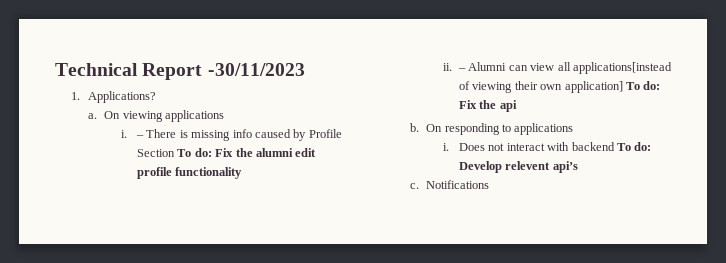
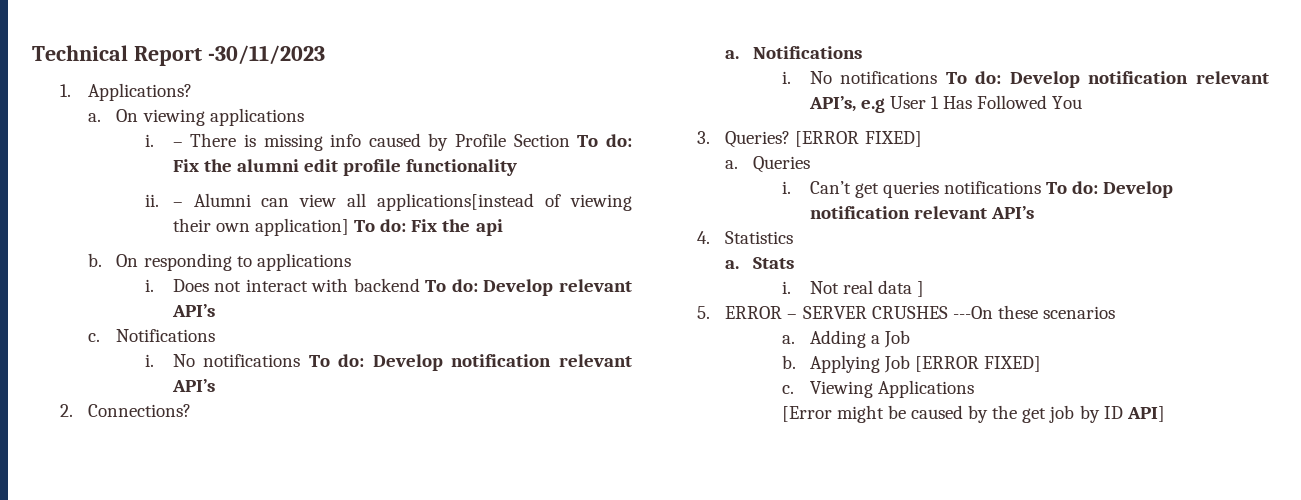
[505,161,578,173] relevent api’s -> [559,279,633,292] [171,304,215,317] relevant API’s
(490, 184) none -> [144,354,633,371] [171,379,215,392] [60,404,192,417] [725,46,863,59] [781,71,1269,88] [808,95,1083,113] [697,131,922,148] [725,156,811,173] [781,181,1174,198] [809,206,1034,219] [697,231,794,244] [725,257,795,269] [781,280,925,297] [697,305,1116,319] [781,330,910,348] [781,355,1042,373] [781,380,974,398] [781,405,1165,423] // i. No notifications To do: Develop notification relevant API’s // 2. Connections? // a. Notifications // i. No notifications To do: Develop notification relevant API’s, e.g User 1 Has Followed You // 3. Queries? [ERROR FIXED] // a. Queries // i. Can’t get queries notifications To do: Develop notification relevant API’s // 4. Statistics // a. Stats // i. Not real data ] // 5. ERROR – SERVER CRUSHES ---On these scenarios // a. Adding a Job // b. Applying Job [ERROR FIXED] // c. Viewing Applications // [Error might be caused by the get job by ID API]

